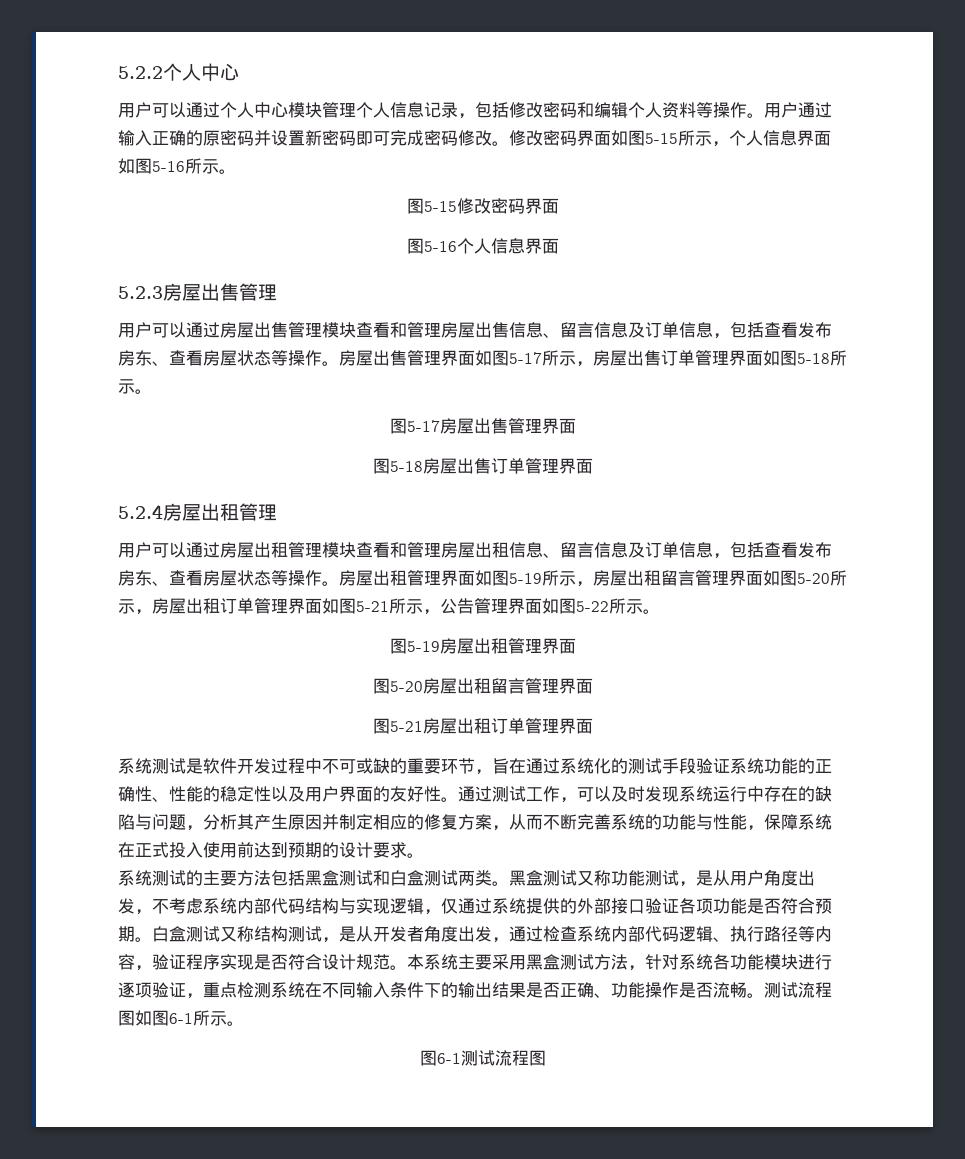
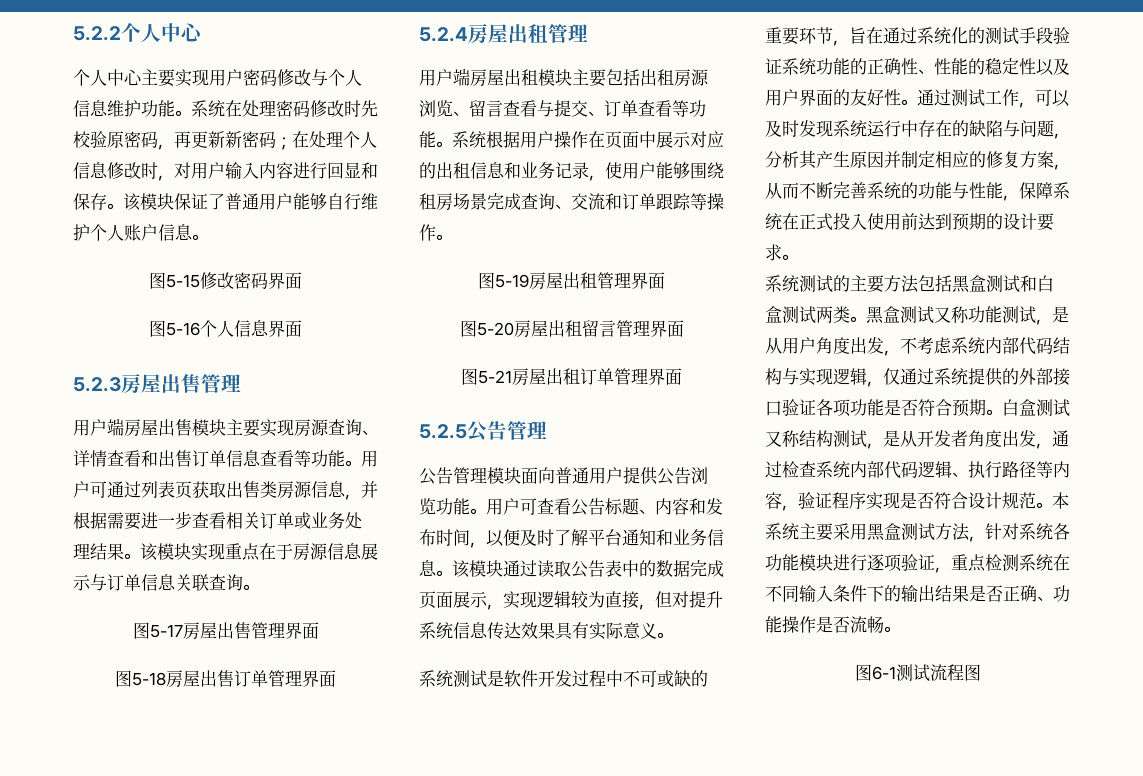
[118,102,832,119] [118,130,831,147] [118,158,219,174] 用户可以通过个人中心模块管理个人信息记录，包括修改密码和编辑个人资料等操作。用户通过输入正确的原密码并设置新密码即可完成密码修改。修改密码界面如图5-15所示，个人信息界面如图5-16所示 -> [73,69,362,87] [73,100,378,117] [73,131,377,150] [73,162,378,181] [73,193,378,211] [73,224,193,241] 个人中心主要实现用户密码修改与个人信息维护功能。系统在处理密码修改时先校验原密码，再更新新密码；在处理个人信息修改时，对用户输入内容进行回显和保存。该模块保证了普通用户能够自行维护个人账户信息
[152,322,832,339] [118,350,847,367] [118,379,135,394] 可以通过房屋出售管理模块查看和管理房屋出售信息、留言信息及订单信息，包括查看发布房东、查看房屋状态等操作。房屋出售管理界面如图5-17所示，房屋出售订单管理界面如图5-18所示 -> [107,418,378,437] [73,450,378,467] [73,481,378,500] [73,511,362,530] [73,543,378,561] [73,574,243,591] 端房屋出售模块主要实现房源查询、详情查看和出售订单信息查看等功能。用户可通过列表页获取出售类房源信息，并根据需要进一步查看相关订单或业务处理结果。该模块实现重点在于房源信息展示与订单信息关联查询
[152,542,832,559] [118,570,847,587] [118,598,643,615] 可以通过房屋出租管理模块查看和管理房屋出租信息、留言信息及订单信息，包括查看发布房东、查看房屋状态等操作。房屋出租管理界面如图5-19所示，房屋出租留言管理界面如图5-20所示，房屋出租订单管理界面如图5-21所示，公告管理界面如图5-22所示 -> [453,68,709,87] [419,100,706,117] [419,131,724,149] [419,162,724,181] [419,193,724,211] [419,224,436,241] 端房屋出租模块主要包括出租房源浏览、留言查看与提交、订单查看等功能。系统根据用户操作在页面中展示对应的出租信息和业务记录，使用户能够围绕租房场景完成查询、交流和订单跟踪等操作
(593, 726) none -> [419,421,547,442] [419,467,708,485] [419,498,723,516] [419,529,724,548] [419,560,724,578] [419,591,723,610] [419,622,673,640] // 5.2.5公告管理 // 公告管理模块面向普通用户提供公告浏览功能。用户可查看公告标题、内容和发布时间，以便及时了解平台通知和业务信息。该模块通过读取公告表中的数据完成页面展示，实现逻辑较为直接，但对提升系统信息传达效果具有实际意义。
[764,982,832,998] [118,1010,244,1026] 测试流程图如图6-1所示。 -> (900, 629) none

